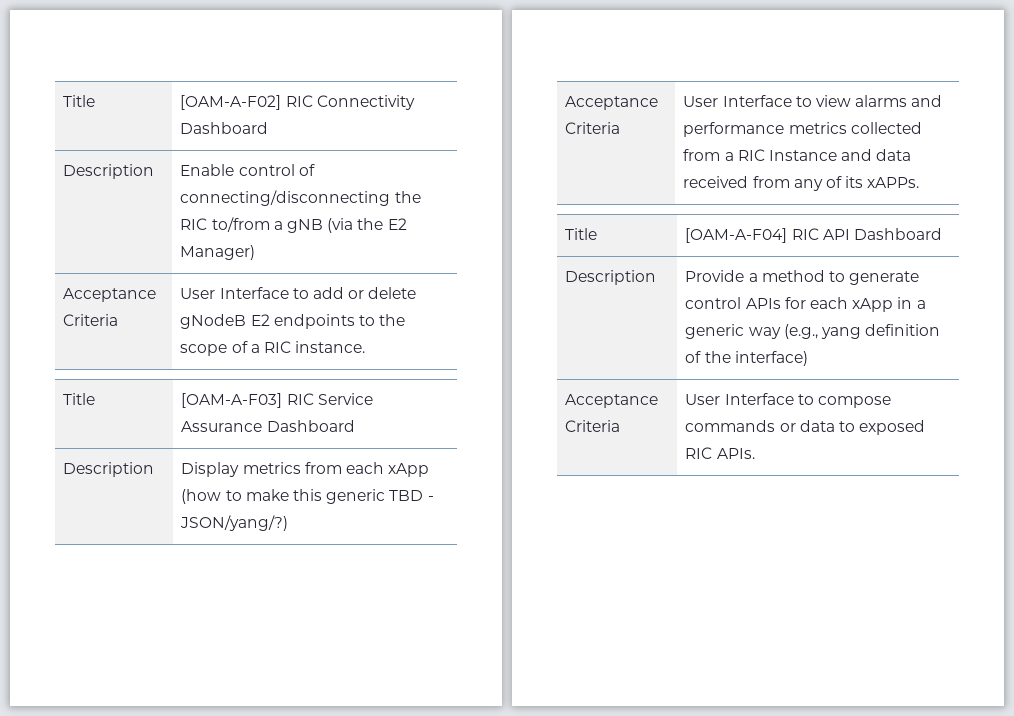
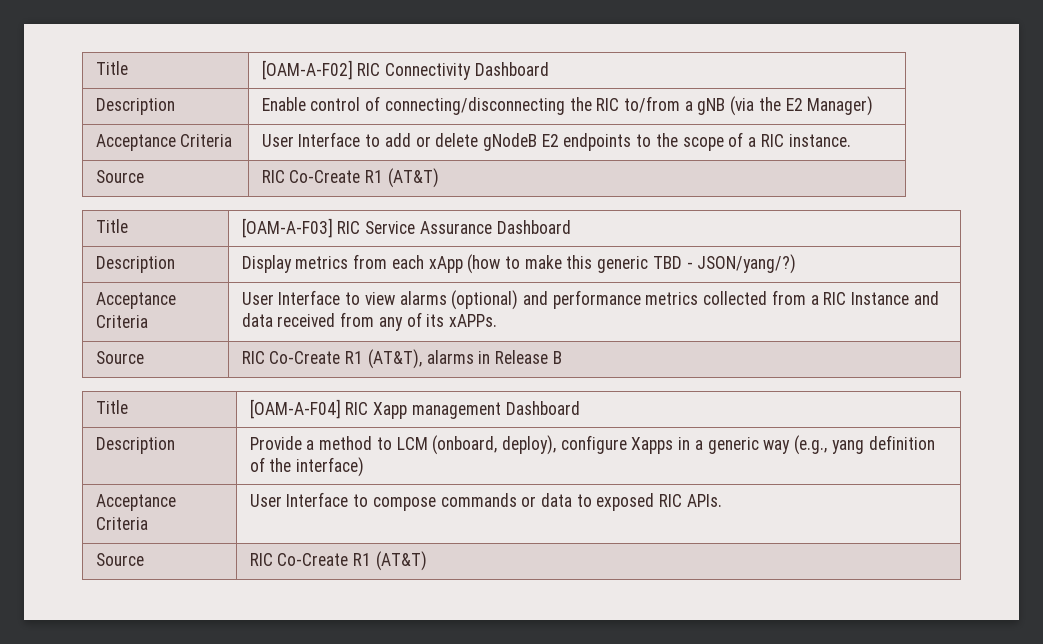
(366, 347) none -> [95,170,144,183] [261,168,439,188] // Source | RIC Co-Create R1 (AT&T)
(908, 101) none -> [451,290,519,310] (optional)
(920, 182) none -> [95,351,144,364] [241,349,562,369] // Source | RIC Co-Create R1 (AT&T), alarms in Release B
[822,229,850,240] API -> [373,402,501,419] Xapp management
[849,271,920,285] [685,297,894,312] generate control APIs for each xApp -> [396,435,674,455] LCM (onboard, deploy), configure Xapps
(755, 453) none -> [95,553,144,566] [249,551,427,571] // Source | RIC Co-Create R1 (AT&T)

